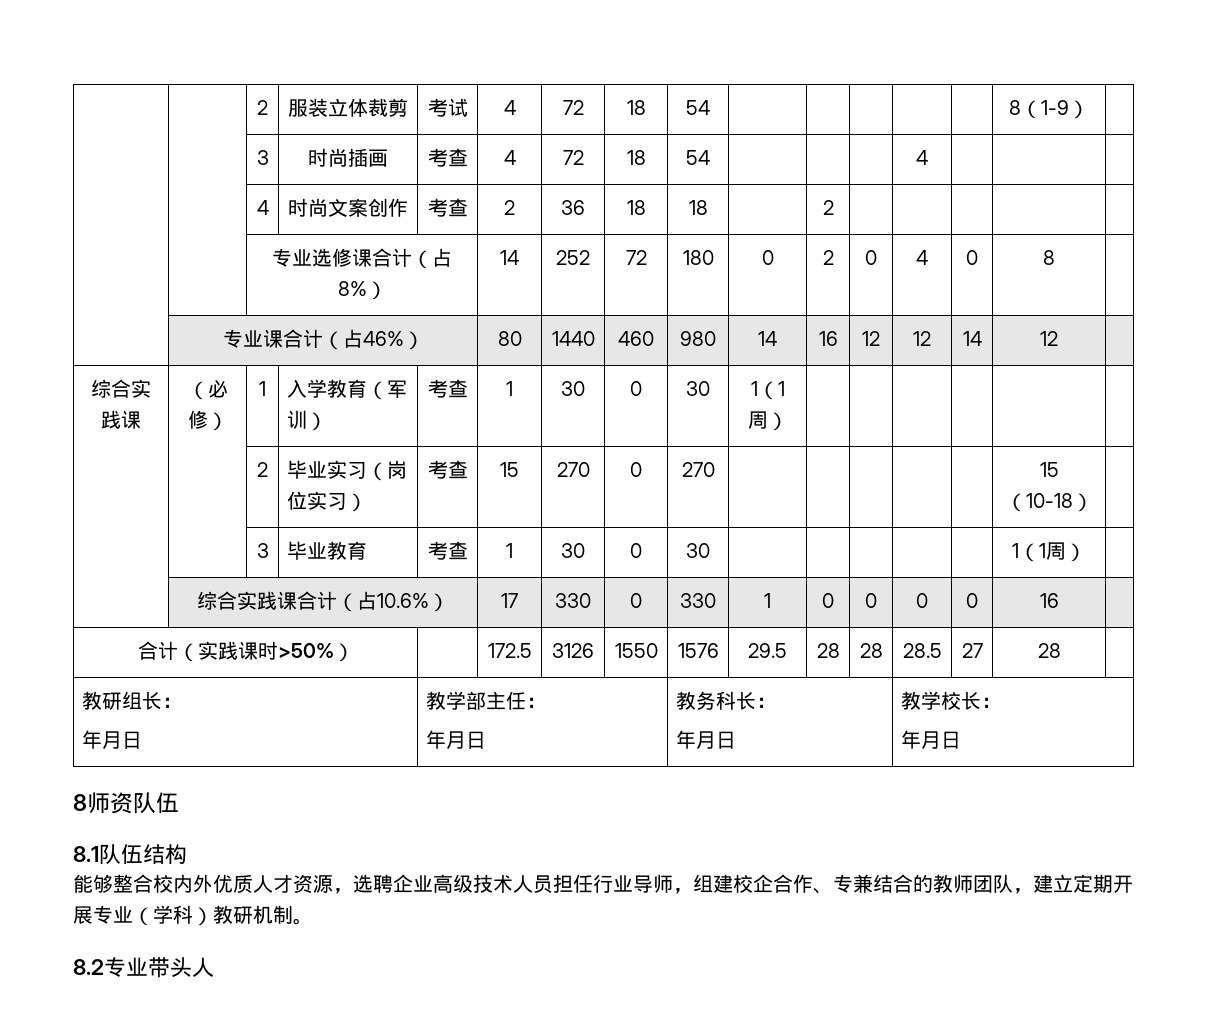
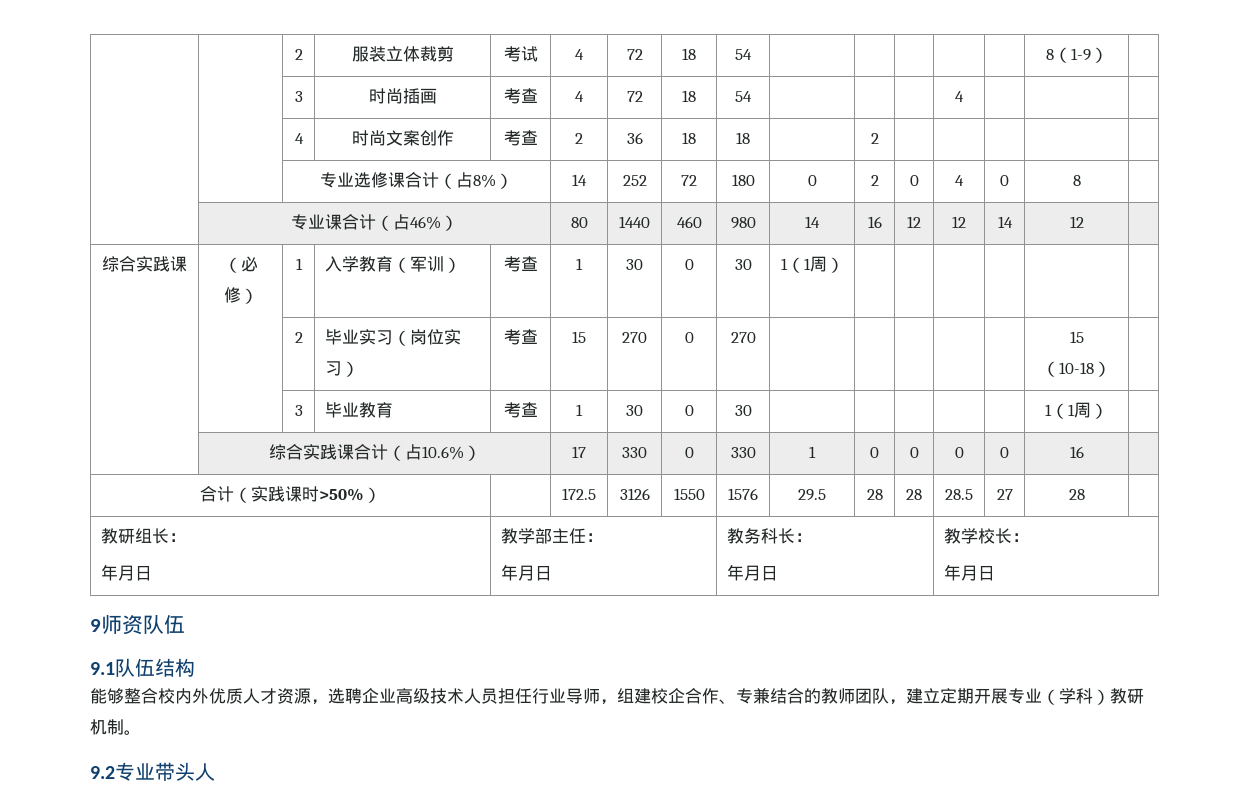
[73,794,87,811] 8 -> [90,619,101,632] 9
[73,846,99,862] 8.1 -> [90,662,115,675] 9.1
[73,959,104,975] 8.2 -> [90,766,115,779] 9.2

